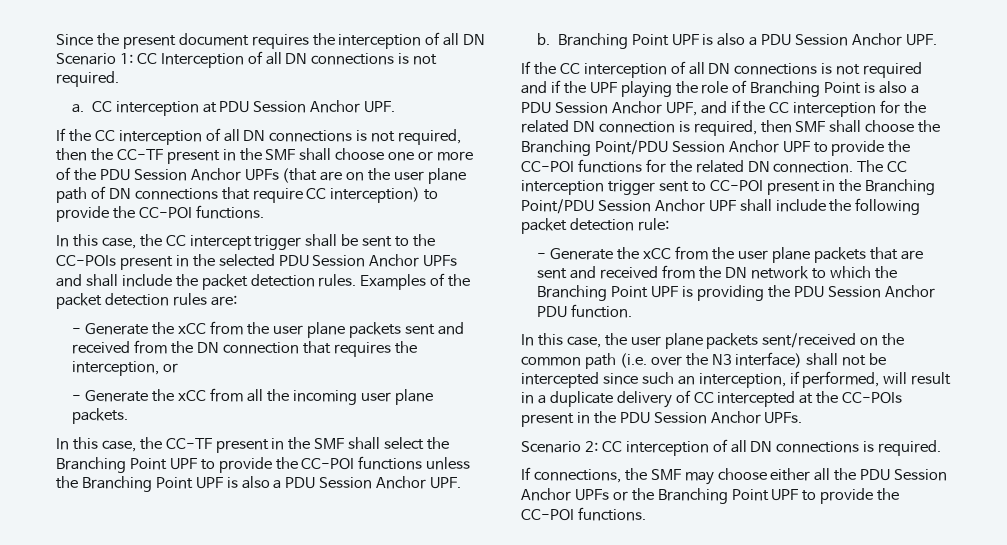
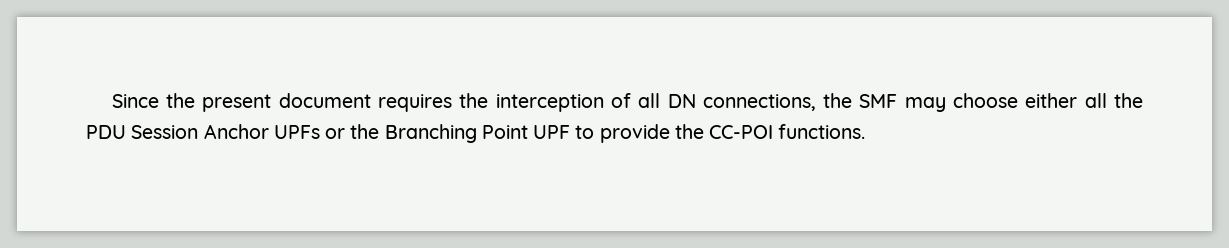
[56,51,438,68] [56,71,119,87] [72,100,396,116] [56,128,462,145] [56,148,474,164] [56,167,467,184] [56,186,439,203] [56,205,264,222] [56,234,436,250] [56,254,458,270] [56,273,471,290] [56,293,237,309] [72,321,464,338] [72,340,417,357] [72,361,179,376] [72,388,433,405] [72,408,129,424] [56,437,450,453] [56,456,471,473] [56,476,462,492] [537,33,937,49] [521,61,923,78] [521,80,919,98] [521,100,927,117] [521,120,941,136] [521,140,911,156] [521,159,908,173] [521,179,936,195] [521,198,921,215] [521,218,669,234] [537,246,923,263] [537,265,897,279] [537,285,935,301] [537,304,633,318] [521,333,905,349] [521,352,887,369] [521,371,952,388] [521,390,903,408] [521,411,803,427] [521,439,942,456] [521,467,531,480] Scenario 1: CC Interception of all DN connections is not required. // a. CC interception at PDU Session Anchor UPF. // If the CC interception of all DN connections is not required, then the CC-TF present in the SMF shall choose one or more of the PDU Session Anchor UPFs (that are on the user plane path of DN connections that require CC interception) to provide the CC-POI functions. // In this case, the CC intercept trigger shall be sent to the CC-POIs present in the selected PDU Session Anchor UPFs and shall include the packet detection rules. Examples of the packet detection rules are: // - Generate the xCC from the user plane packets sent and received from the DN connection that requires the interception, or // - Generate the xCC from all the incoming user plane packets. // In this case, the CC-TF present in the SMF shall select the Branching Point UPF to provide the CC-POI functions unless the Branching Point UPF is also a PDU Session Anchor UPF. // b. Branching Point UPF is also a PDU Session Anchor UPF. // If the CC interception of all DN connections is not required and if the UPF playing the role of Branching Point is also a PDU Session Anchor UPF, and if the CC interception for the related DN connection is required, then SMF shall choose the Branching Point/PDU Session Anchor UPF to provide the CC-POI functions for the related DN connection. The CC interception trigger sent to CC-POI present in the Branching Point/PDU Session Anchor UPF shall include the following packet detection rule: // - Generate the xCC from the user plane packets that are sent and received from the DN network to which the Branching Point UPF is providing the PDU Session Anchor PDU function. // In this case, the user plane packets sent/received on the common path (i.e. over the N3 interface) shall not be intercepted since such an interception, if performed, will result in a duplicate delivery of CC intercepted at the CC-POIs present in the PDU Session Anchor UPFs. // Scenario 2: CC interception of all DN connections is required. // If -> (696, 101) none

